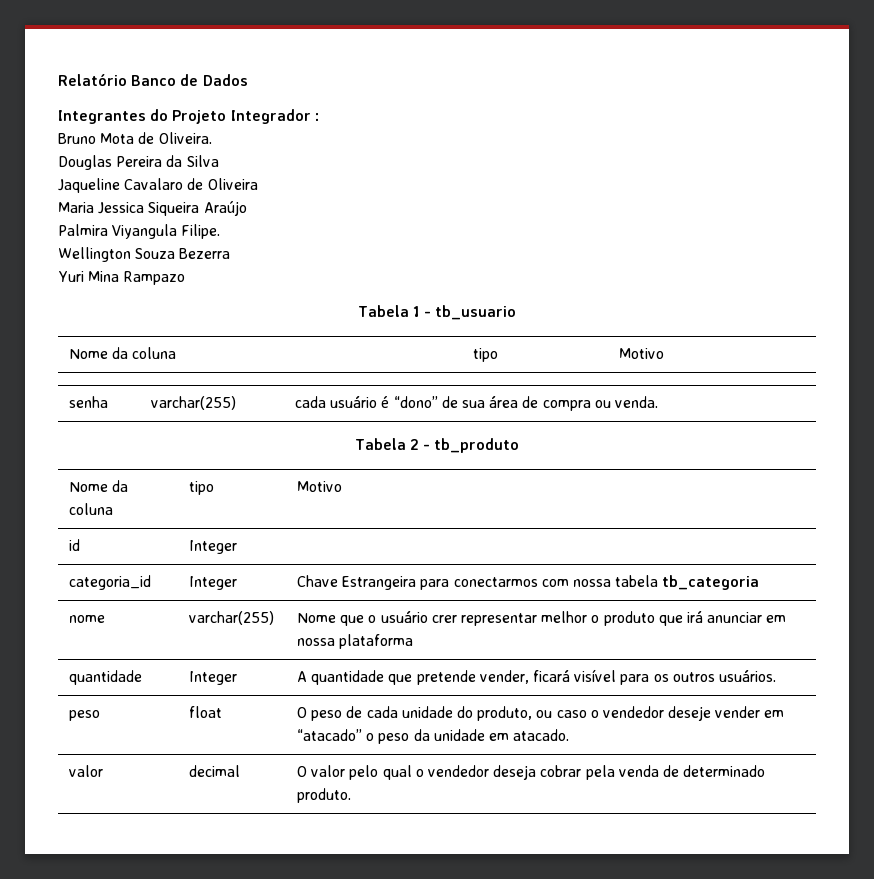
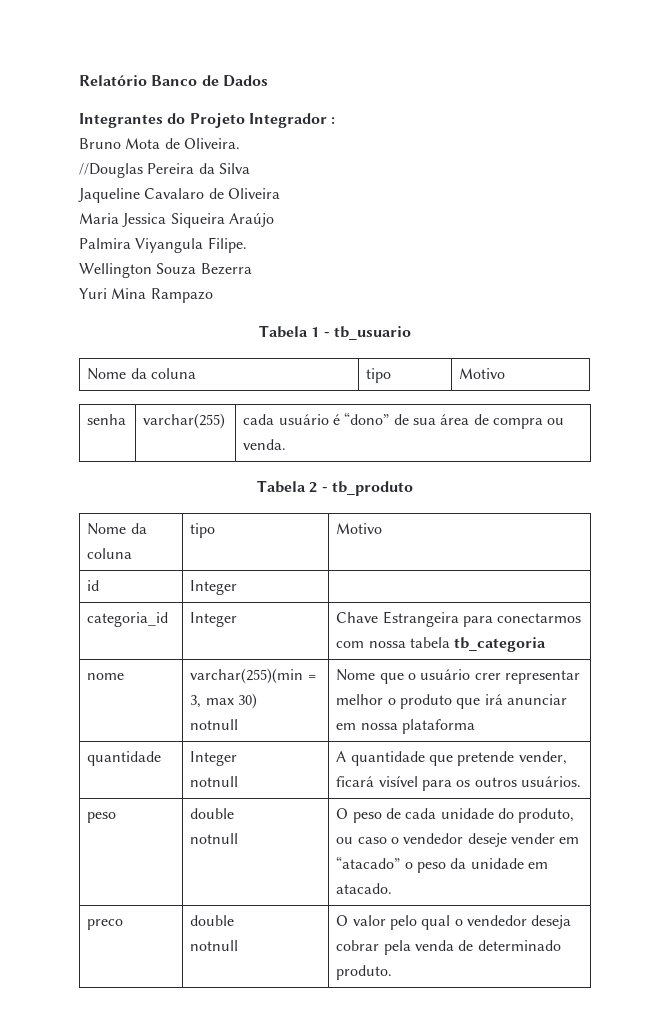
[58,155,112,170] Douglas -> [79,163,143,178] //Douglas
[189,611,275,625] varchar(255) -> [190,668,316,684] [190,693,258,709] [190,719,239,730] varchar(255)(min = 3, max 30) // notnull
(238, 678) none -> [190,776,239,787] // notnull
[189,706,223,718] float -> [190,808,235,819] [190,833,239,844] double // notnull
[69,765,104,777] [189,765,241,777] valor | decimal -> [87,919,124,930] [190,915,235,926] [190,940,239,951] preco | double // notnull

